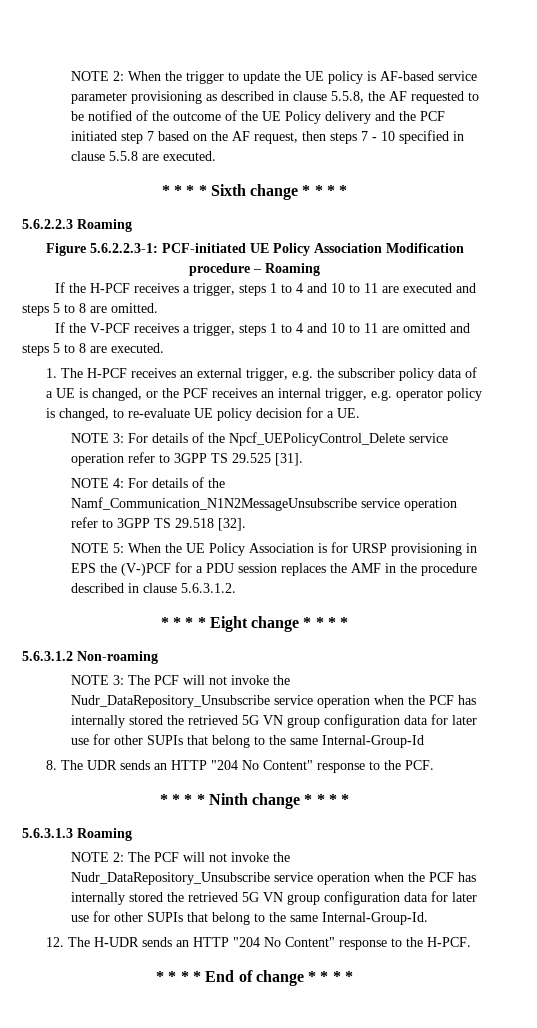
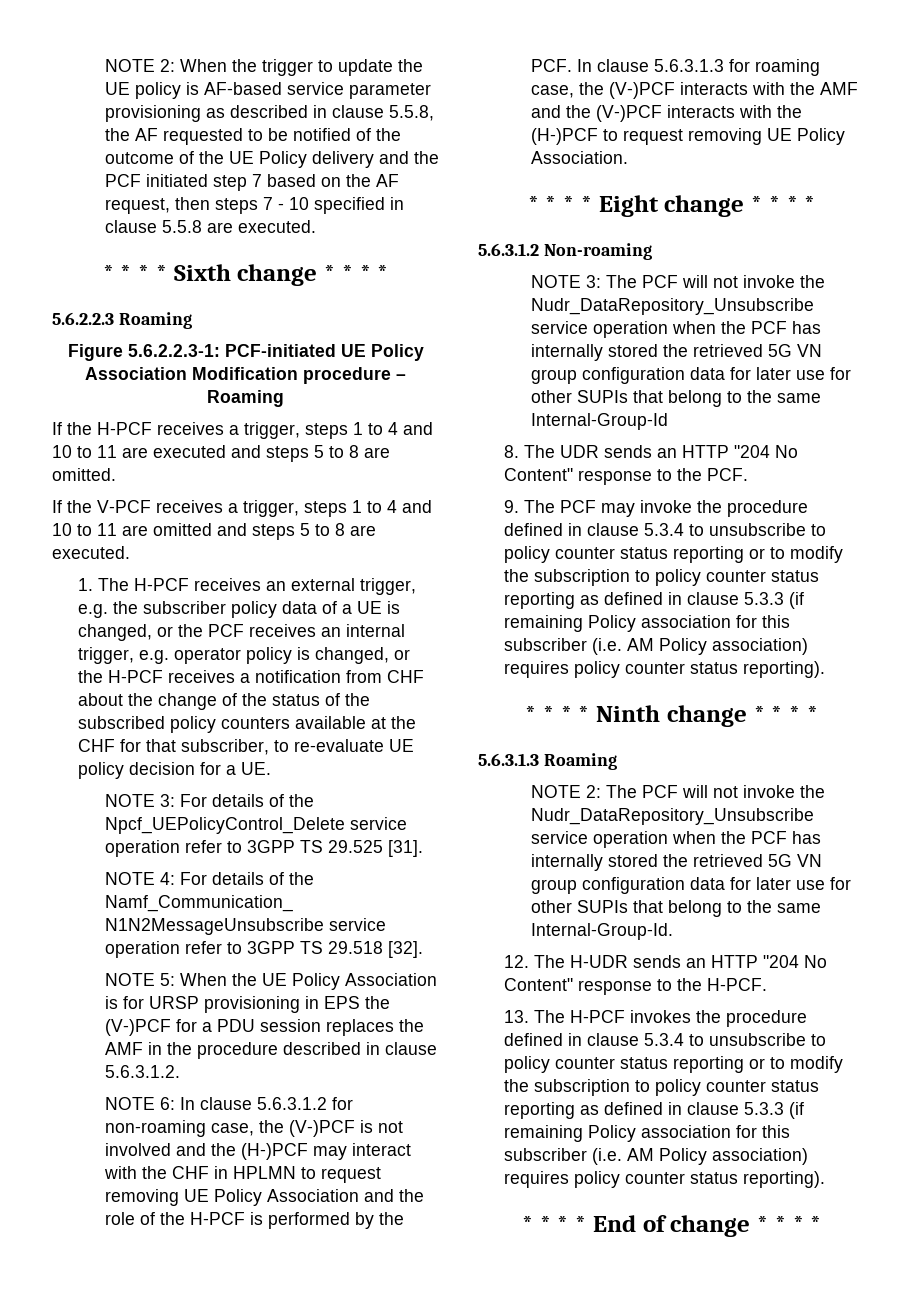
(110, 414) none -> [394,649,411,660] [78,670,425,683] [78,693,371,710] [78,716,417,733] [78,739,270,755] or the H-PCF receives a notification from CHF about the change of the status of the subscribed policy counters available at the CHF for that subscriber,
(236, 588) none -> [104,1097,353,1110] [104,1120,403,1137] [104,1143,411,1160] [103,1166,381,1183] [104,1189,424,1206] [104,1212,404,1229] [530,59,820,76] [530,82,858,99] [530,105,802,122] [530,128,845,145] [530,151,628,164] // NOTE 6: In clause 5.6.3.1.2 for non-roaming case, the (V-)PCF is not involved and the (H-)PCF may interact with the CHF in HPLMN to request removing UE Policy Association and the role of the H-PCF is performed by the PCF. In clause 5.6.3.1.3 for roaming case, the (V-)PCF interacts with the AMF and the (V-)PCF interacts with the (H-)PCF to request removing UE Policy Association.
(435, 765) none -> [504,500,809,517] [504,523,827,536] [504,546,844,563] [504,569,820,586] [504,592,805,609] [504,615,791,632] [504,638,809,655] [504,661,826,678] // 9. The PCF may invoke the procedure defined in clause 5.3.4 to unsubscribe to policy counter status reporting or to modify the subscription to policy counter status reporting as defined in clause 5.3.3 (if remaining Policy association for this subscriber (i.e. AM Policy association) requires policy counter status reporting).
(472, 942) none -> [504,1010,808,1027] [504,1033,827,1046] [504,1056,844,1073] [504,1079,820,1096] [504,1102,805,1119] [504,1125,791,1142] [504,1148,809,1165] [504,1171,826,1188] // 13. The H-PCF invokes the procedure defined in clause 5.3.4 to unsubscribe to policy counter status reporting or to modify the subscription to policy counter status reporting as defined in clause 5.3.3 (if remaining Policy association for this subscriber (i.e. AM Policy association) requires policy counter status reporting).

